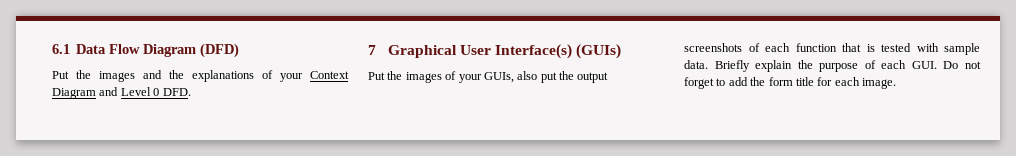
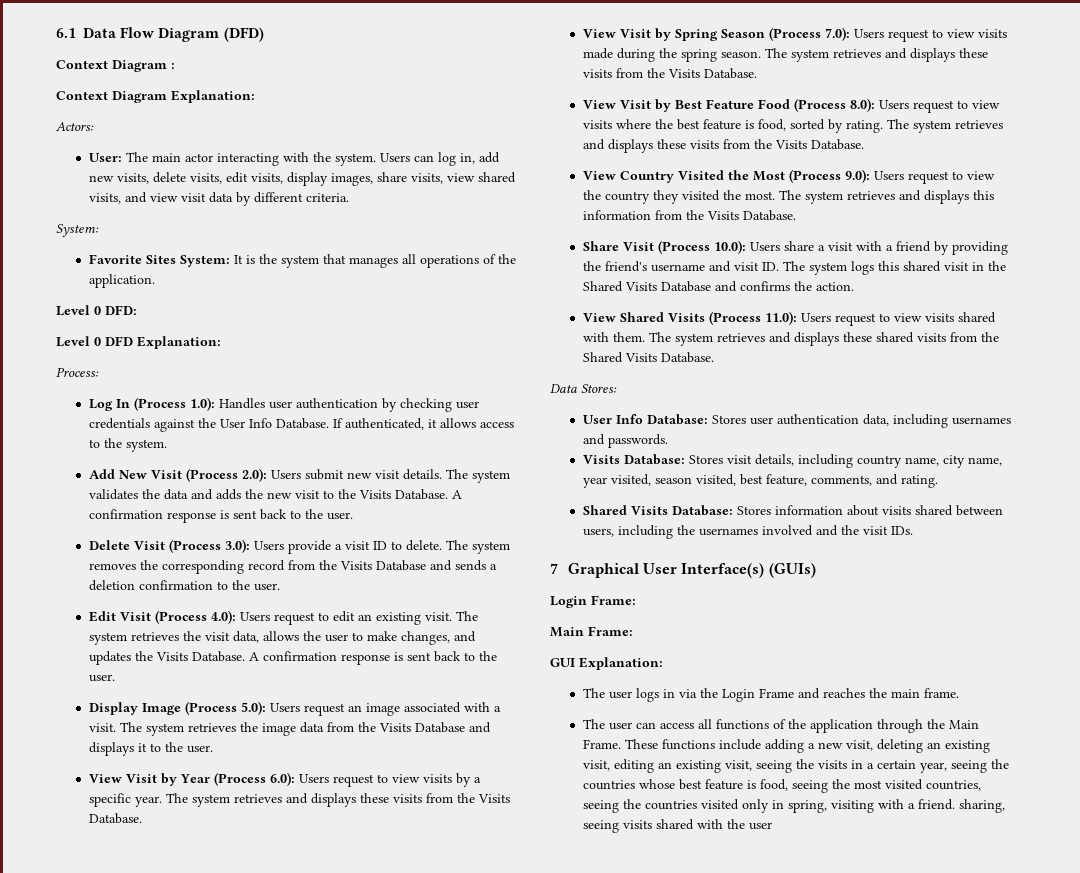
[52,70,349,82] [52,87,191,99] Put the images and the explanations of your Context Diagram and Level 0 DFD. -> [56,60,175,72] [56,90,255,103] [56,122,94,131] [89,152,501,166] [89,172,517,186] [89,192,350,206] [56,224,99,237] [89,254,517,268] [89,274,156,288] [56,305,137,316] [56,336,221,349] [56,367,99,377] [89,397,480,412] [89,418,515,432] [89,438,168,452] [89,468,511,483] [89,489,463,500] [89,509,354,523] [89,539,511,554] [89,560,498,574] [89,580,281,591] [89,610,479,625] [89,631,477,645] [89,651,498,665] [89,674,116,682] [89,701,502,716] [89,722,492,736] [89,742,214,756] [89,772,482,787] [89,793,511,807] [89,813,143,824] [583,27,1008,42] [583,48,989,62] [583,68,758,79] [583,98,1001,113] [583,119,1004,133] [583,139,865,153] [583,169,996,184] [583,190,995,204] [583,210,797,221] [583,240,1009,255] [583,261,1007,275] [583,281,855,292] [583,311,997,326] [583,332,1000,346] [583,352,715,363] [550,384,617,393] [583,414,1012,428] [583,434,669,448] [583,454,1003,468] [583,474,939,488] [583,505,1004,516] [583,525,914,539] Context Diagram : // Context Diagram Explanation: // Actors: // User: The main actor interacting with the system. Users can log in, add new visits, delete visits, edit visits, display images, share visits, view shared visits, and view visit data by different criteria. // System: // Favorite Sites System: It is the system that manages all operations of the application. // Level 0 DFD: // Level 0 DFD Explanation: // Process: // Log In (Process 1.0): Handles user authentication by checking user credentials against the User Info Database. If authenticated, it allows access to the system. // Add New Visit (Process 2.0): Users submit new visit details. The system validates the data and adds the new visit to the Visits Database. A confirmation response is sent back to the user. // Delete Visit (Process 3.0): Users provide a visit ID to delete. The system removes the corresponding record from the Visits Database and sends a deletion confirmation to the user. // Edit Visit (Process 4.0): Users request to edit an existing visit. The system retrieves the visit data, allows the user to make changes, and updates the Visits Database. A confirmation response is sent back to the user. // Display Image (Process 5.0): Users request an image associated with a visit. The system retrieves the image data from the Visits Database and displays it to the user. // View Visit by Year (Process 6.0): Users request to view visits by a specific year. The system retrieves and displays these visits from the Visits Database. // View Visit by Spring Season (Process 7.0): Users request to view visits made during the spring season. The system retrieves and displays these visits from the Visits Database. // View Visit by Best Feature Food (Process 8.0): Users request to view visits where the best feature is food, sorted by rating. The system retrieves and displays these visits from the Visits Database. // View Country Visited the Most (Process 9.0): Users request to view the country they visited the most. The system retrieves and displays this information from the Visits Database. // Share Visit (Process 10.0): Users share a visit with a friend by providing the friend's username and visit ID. The system logs this shared visit in the Shared Visits Database and confirms the action. // View Shared Visits (Process 11.0): Users request to view visits shared with them. The system retrieves and displays these shared visits from the Shared Visits Database. // Data Stores: // User Info Database: Stores user authentication data, including usernames and passwords. // Visits Database: Stores visit details, including country name, city name, year visited, season visited, best feature, comments, and rating. // Shared Visits Database: Stores information about visits shared between users, including the usernames involved and the visit IDs.
[368,71,609,83] [684,43,980,55] [684,60,981,72] [684,77,896,89] Put the images of your GUIs, also put the output screenshots of each function that is tested with sample data. Briefly explain the purpose of each GUI. Do not forget to add the form title for each image. -> [550,595,636,608] [550,626,633,637] [550,657,663,670] [583,688,960,702] [583,719,980,733] [583,739,991,753] [583,759,1010,773] [583,779,982,793] [583,799,1006,813] [583,819,773,833] Login Frame: // Main Frame: // GUI Explanation: // The user logs in via the Login Frame and reaches the main frame. // The user can access all functions of the application through the Main Frame. These functions include adding a new visit, deleting an existing visit, editing an existing visit, seeing the visits in a certain year, seeing the countries whose best feature is food, seeing the most visited countries, seeing the countries visited only in spring, visiting with a friend. sharing, seeing visits shared with the user

